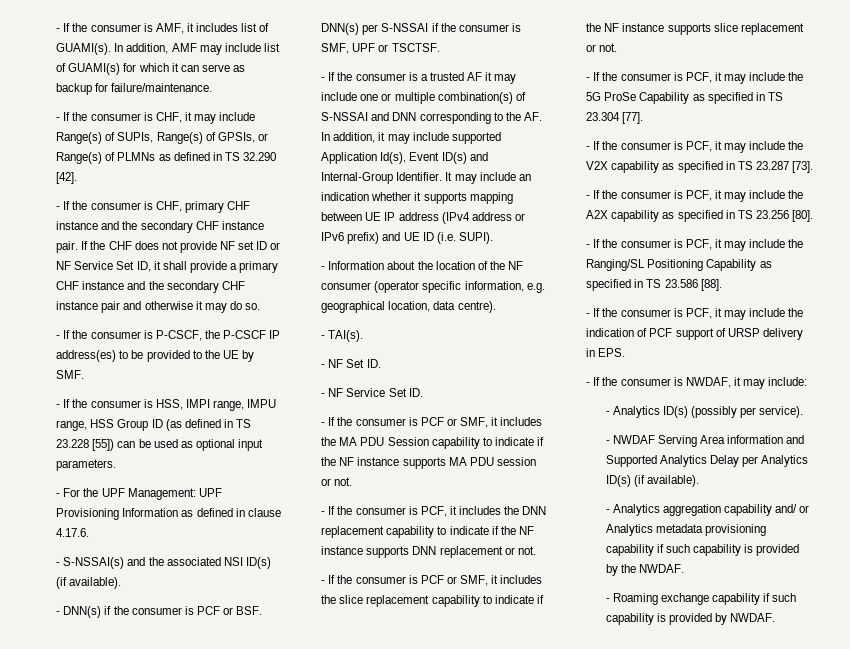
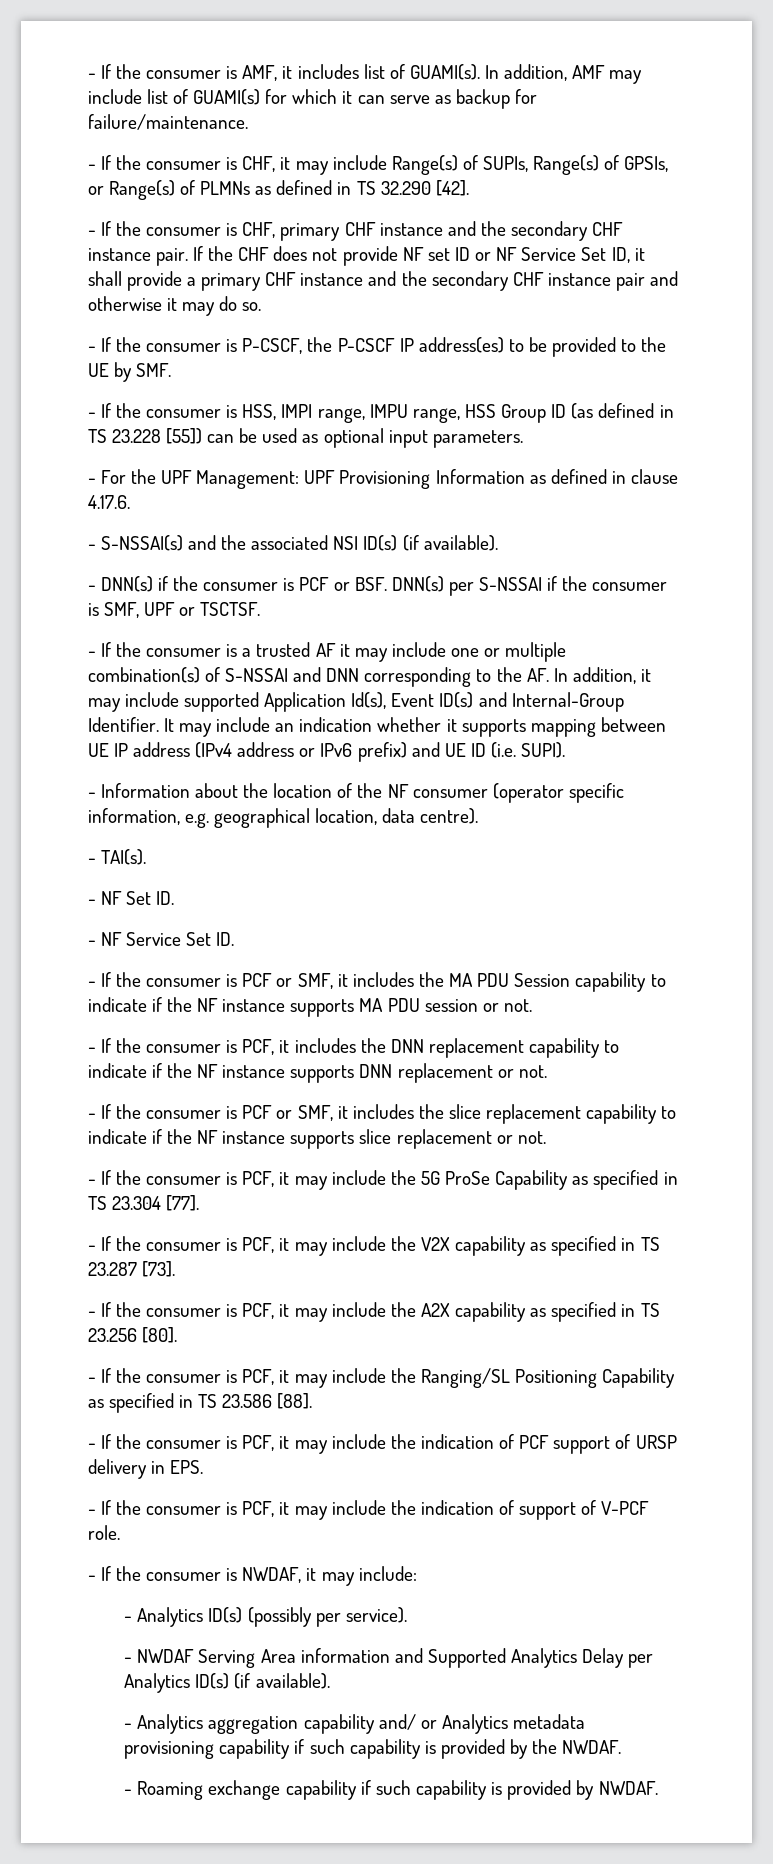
(626, 352) none -> [87,1500,650,1520] [87,1525,120,1540] // - If the consumer is PCF, it may include the indication of support of V-PCF role.

